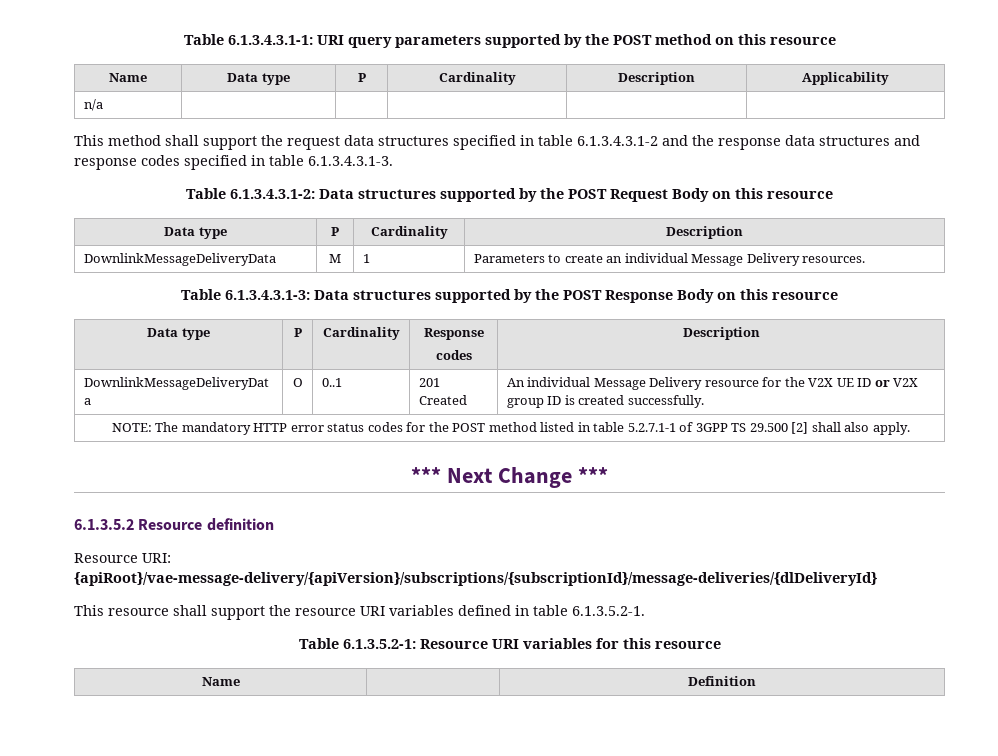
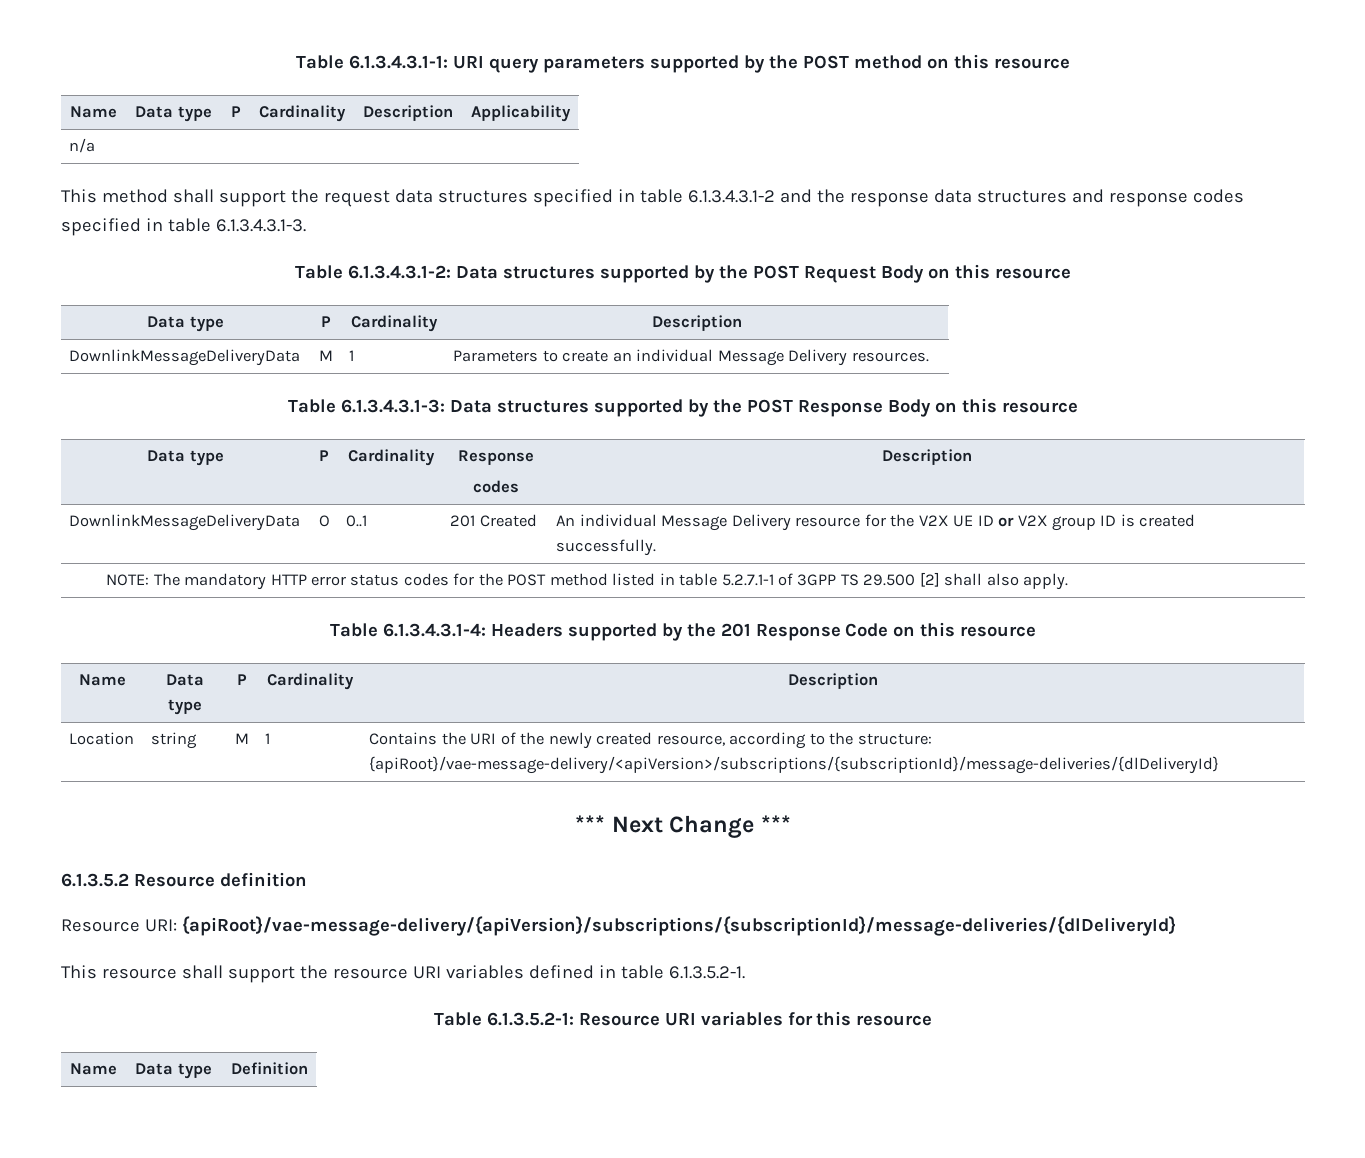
(910, 428) none -> [329,622,1037,641] [79,674,126,686] [165,674,204,686] [167,699,202,715] [236,674,247,685] [266,673,354,690] [788,673,878,689] [69,732,135,745] [151,732,198,749] [234,733,249,744] [265,733,271,744] [369,732,932,749] [369,756,1220,774] // Table 6.1.3.4.3.1-4: Headers supported by the 201 Response Code on this resource // Name | Data type | P | Cardinality | Description // Location | string | M | 1 | Contains the URI of the newly created resource, according to the structure: {apiRoot}/vae-message-delivery/<apiVersion>/subscriptions/{subscriptionId}/message-deliveries/{dlDeliveryId}
(240, 681) none -> [135,1063,212,1079] Data type

